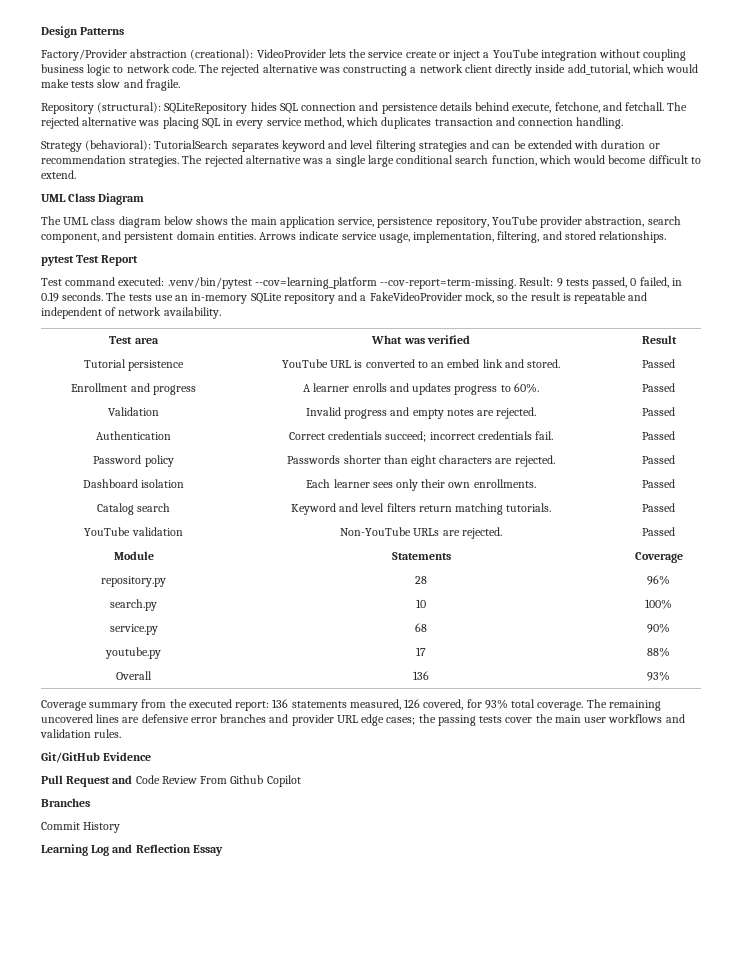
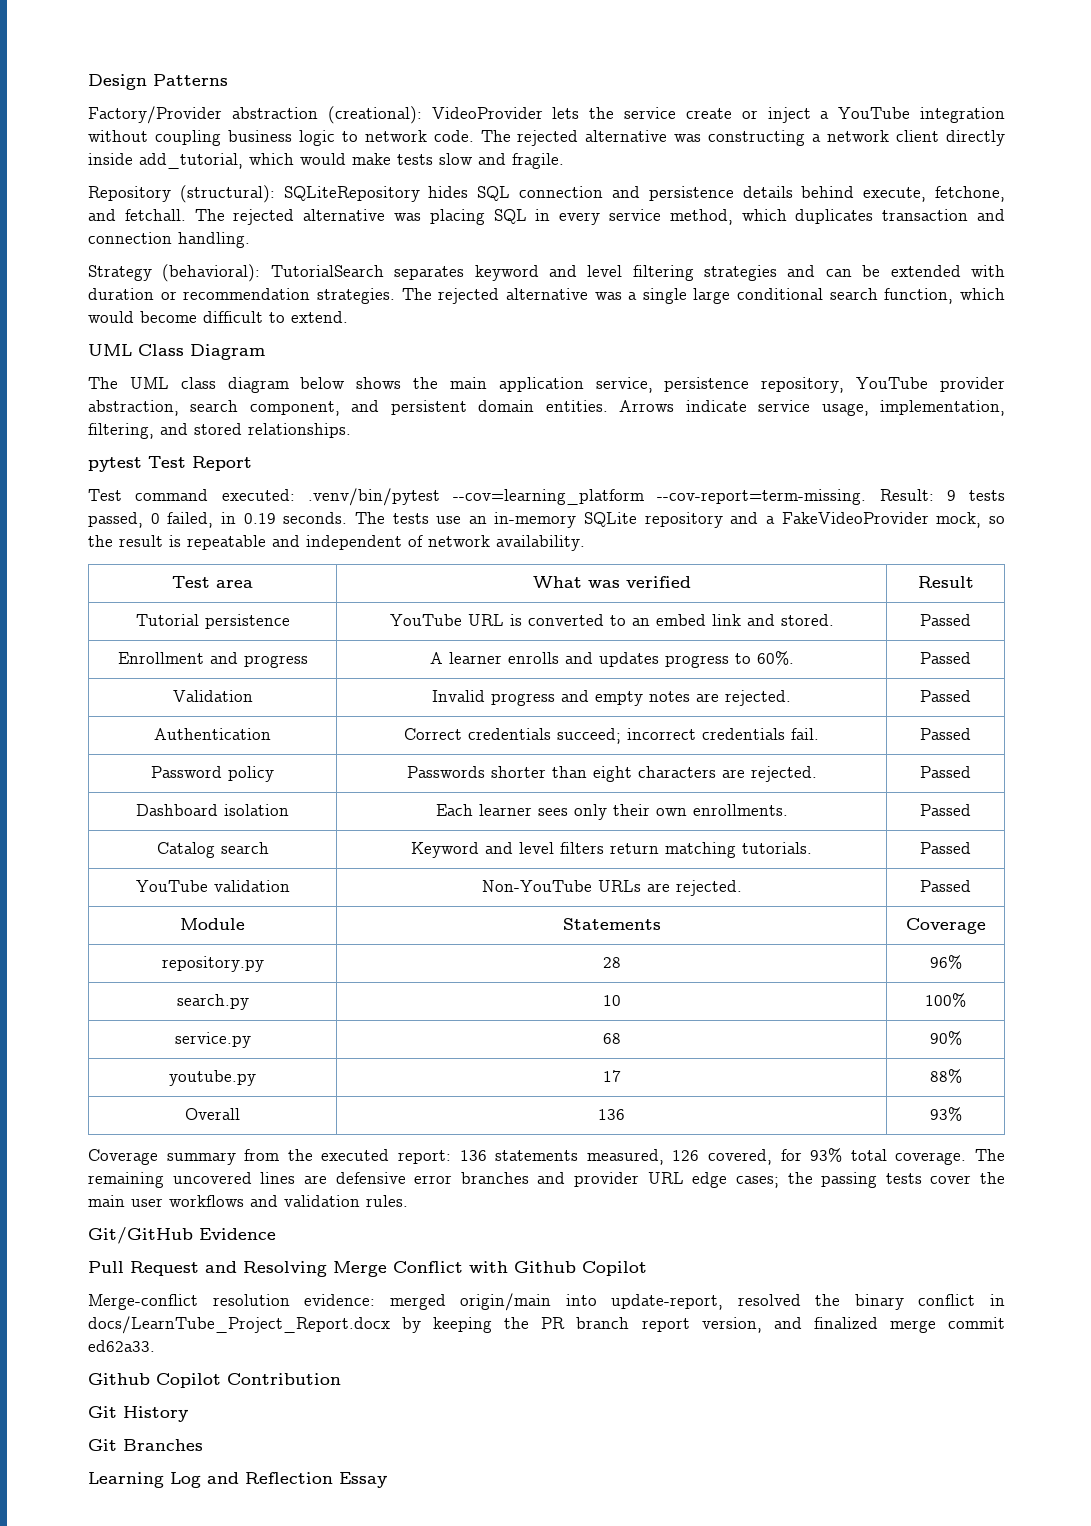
[135,775,301,787] Code Review From Github Copilot // -> [243,1261,647,1277] [88,1293,1005,1311] [88,1316,1005,1334] [88,1340,155,1352] [88,1373,341,1388] [88,1406,188,1422] [88,1439,117,1451] Resolving Merge Conflict with Github Copilot // Merge-conflict resolution evidence: merged origin/main into update-report, resolved the binary conflict in docs/LearnTube_Project_Report.docx by keeping the PR branch report version, and finalized merge commit ed62a33. // Github Copilot Contribution // Git History // Git
[41,822,121,833] // Commit History -> (203, 1445) none

